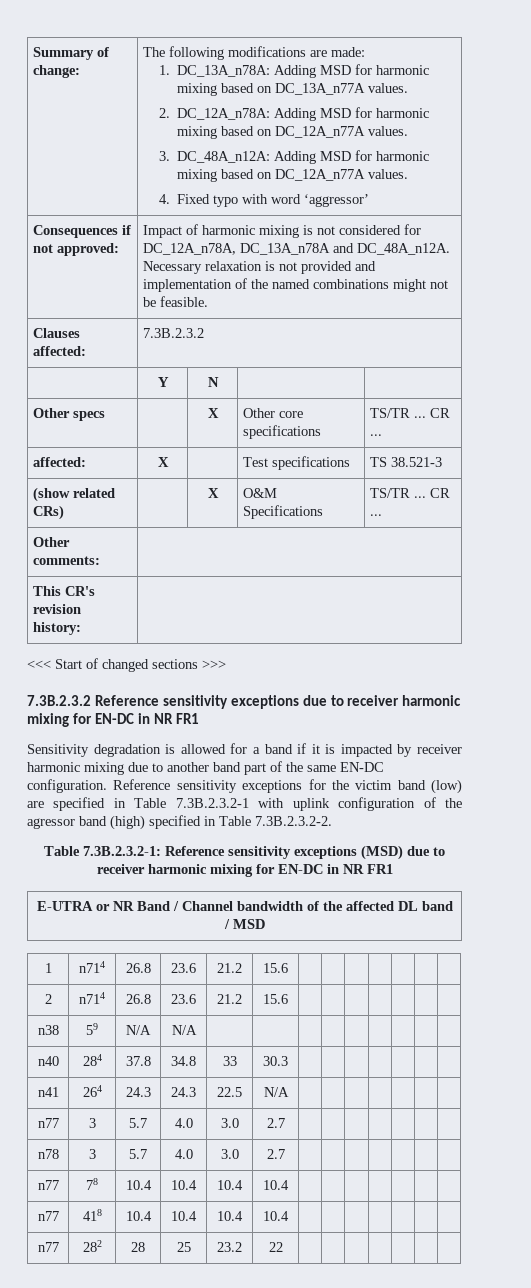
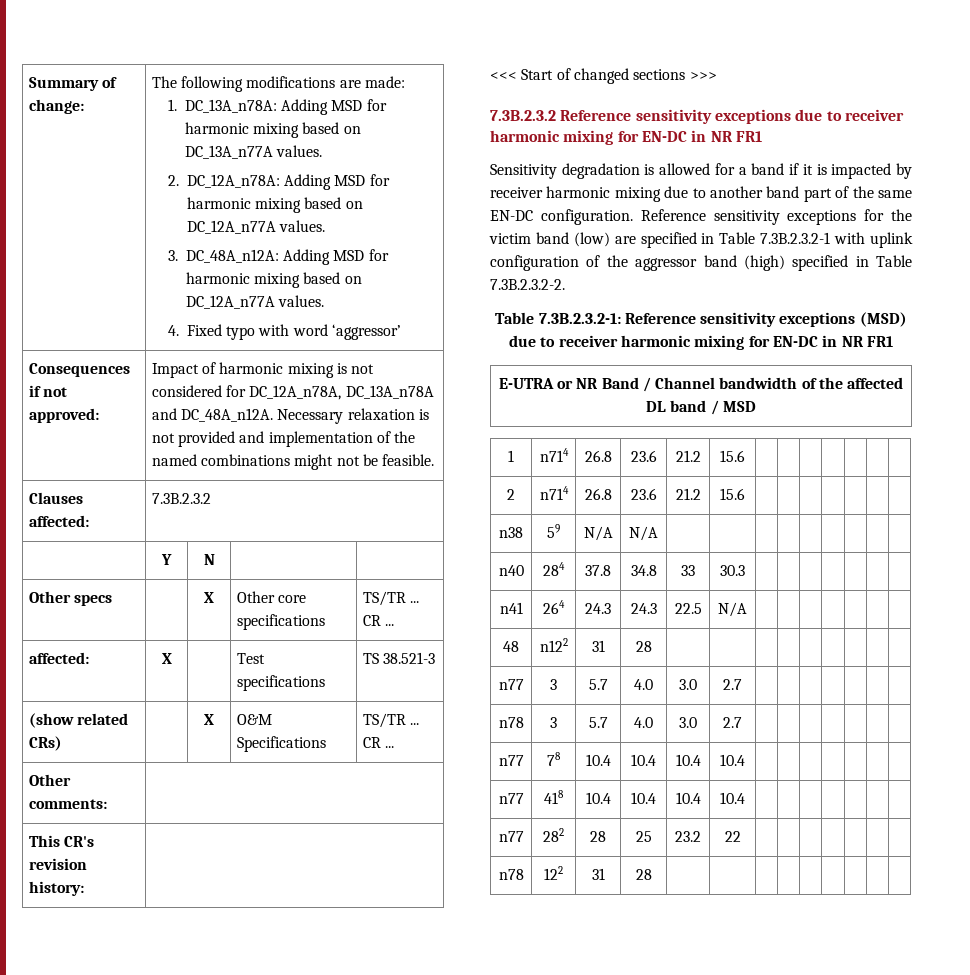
[27,818,75,829] agressor -> [635,258,698,271] aggressor
(289, 1092) none -> [503,641,519,652] [539,638,568,652] [591,640,605,652] [635,641,652,652] // 48 | n122 | 31 | 28 | | | | | | | | |
(283, 1247) none -> [498,869,524,880] [544,866,563,880] [591,868,605,880] [635,869,652,880] // n78 | 122 | 31 | 28 | | | | | | | | |

